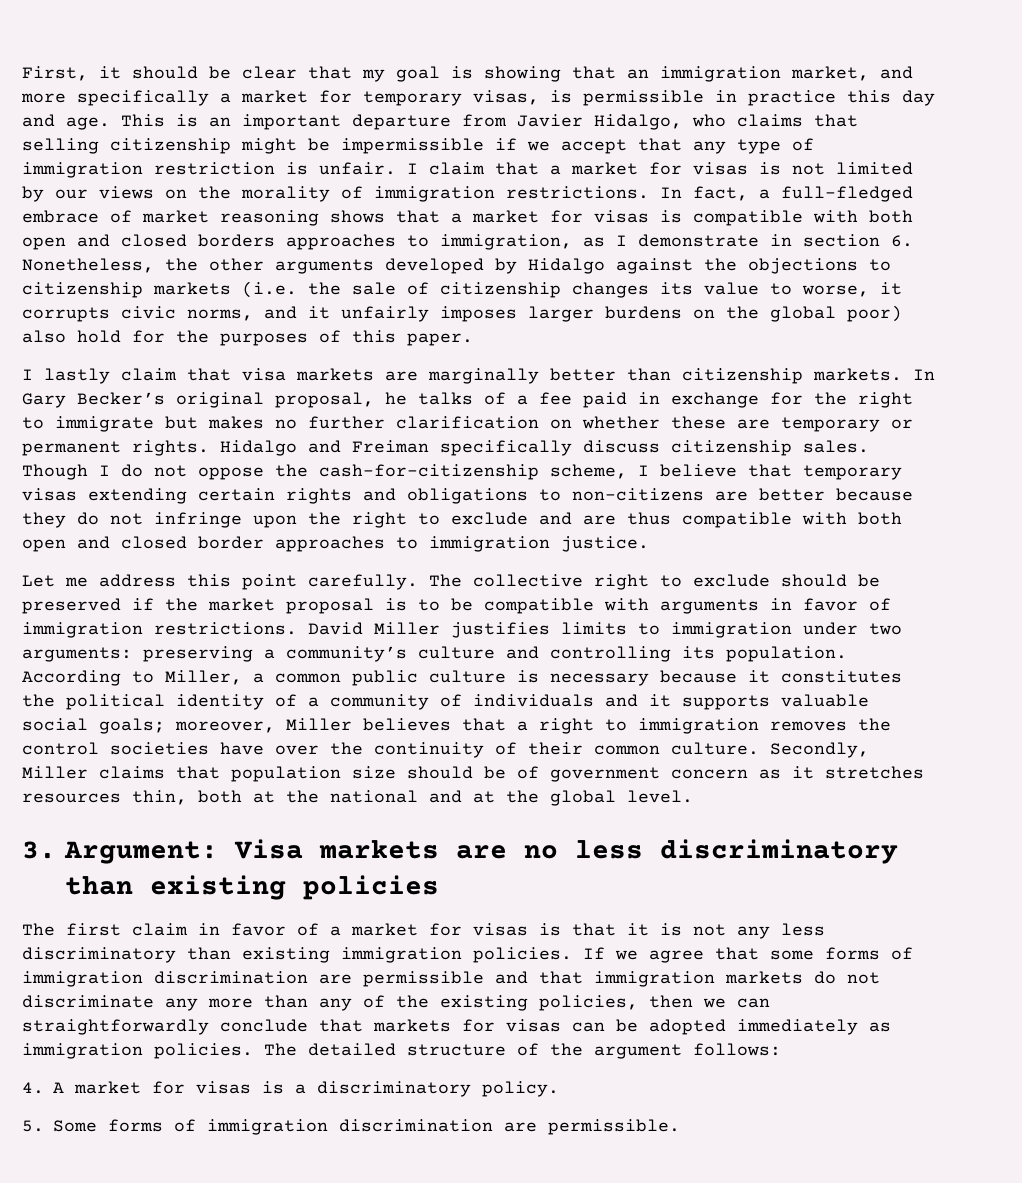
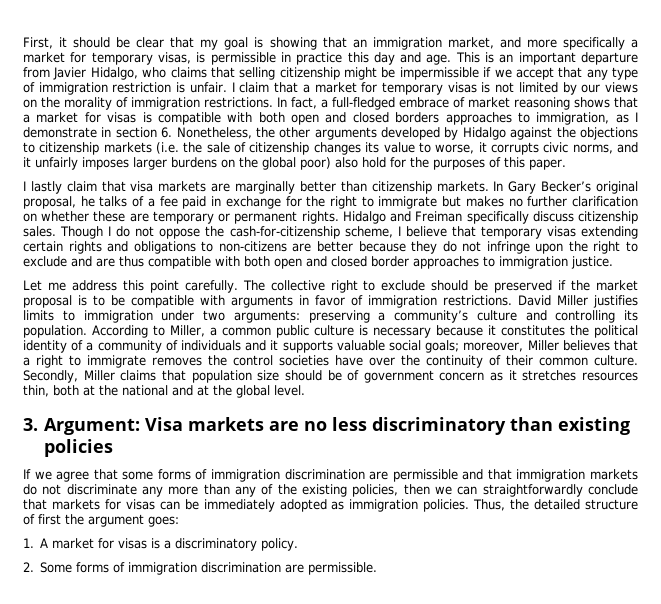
(682, 168) none -> [381,82,443,95] temporary
[638,718,759,734] immigration -> [87,355,146,368] immigrate
[22,923,825,939] [22,947,572,963] The first claim in favor of a market for visas is that it is not any less discriminatory than existing immigration policies. -> (114, 448) none
[649,1019,858,1035] adopted immediately -> [203,499,327,512] immediately adopted
[264,1043,297,1056] The -> [473,499,530,511] Thus, the
(539, 1049) none -> [38,514,61,525] first
[693,1043,781,1056] [22,1082,44,1094] follows: // 4. -> [148,516,179,527] [23,538,34,548] goes: // 1.
[22,1120,44,1132] 5. -> [23,562,34,572] 2.

